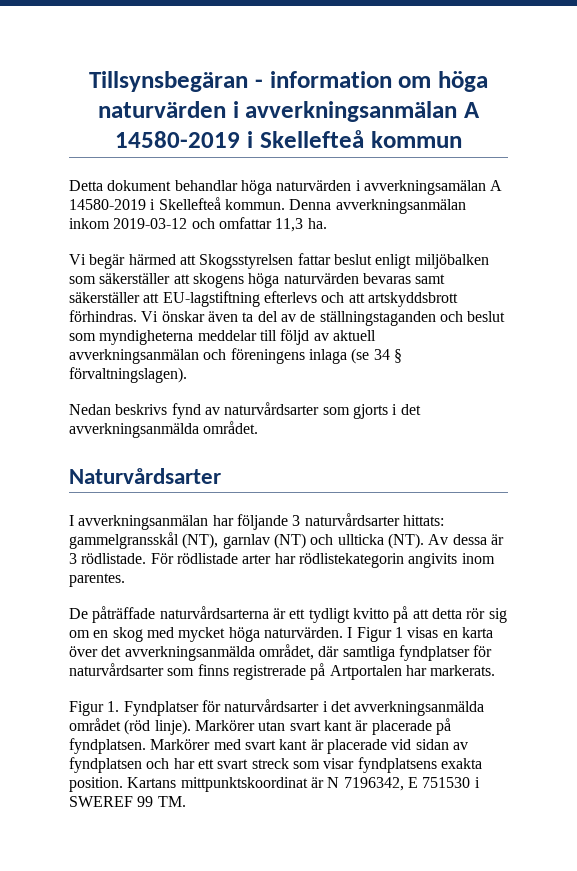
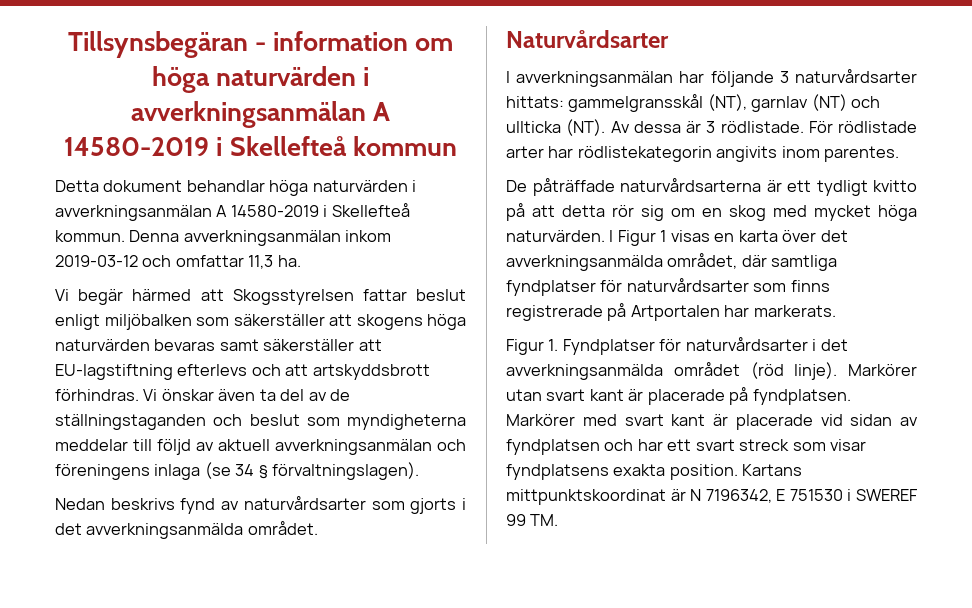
[363,180,486,195] avverkningsamälan -> [55,205,212,221] avverkningsanmälan

